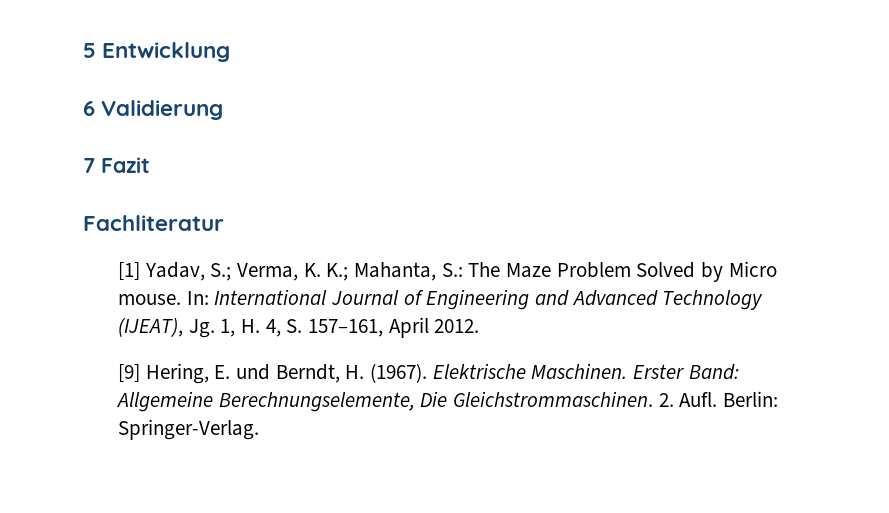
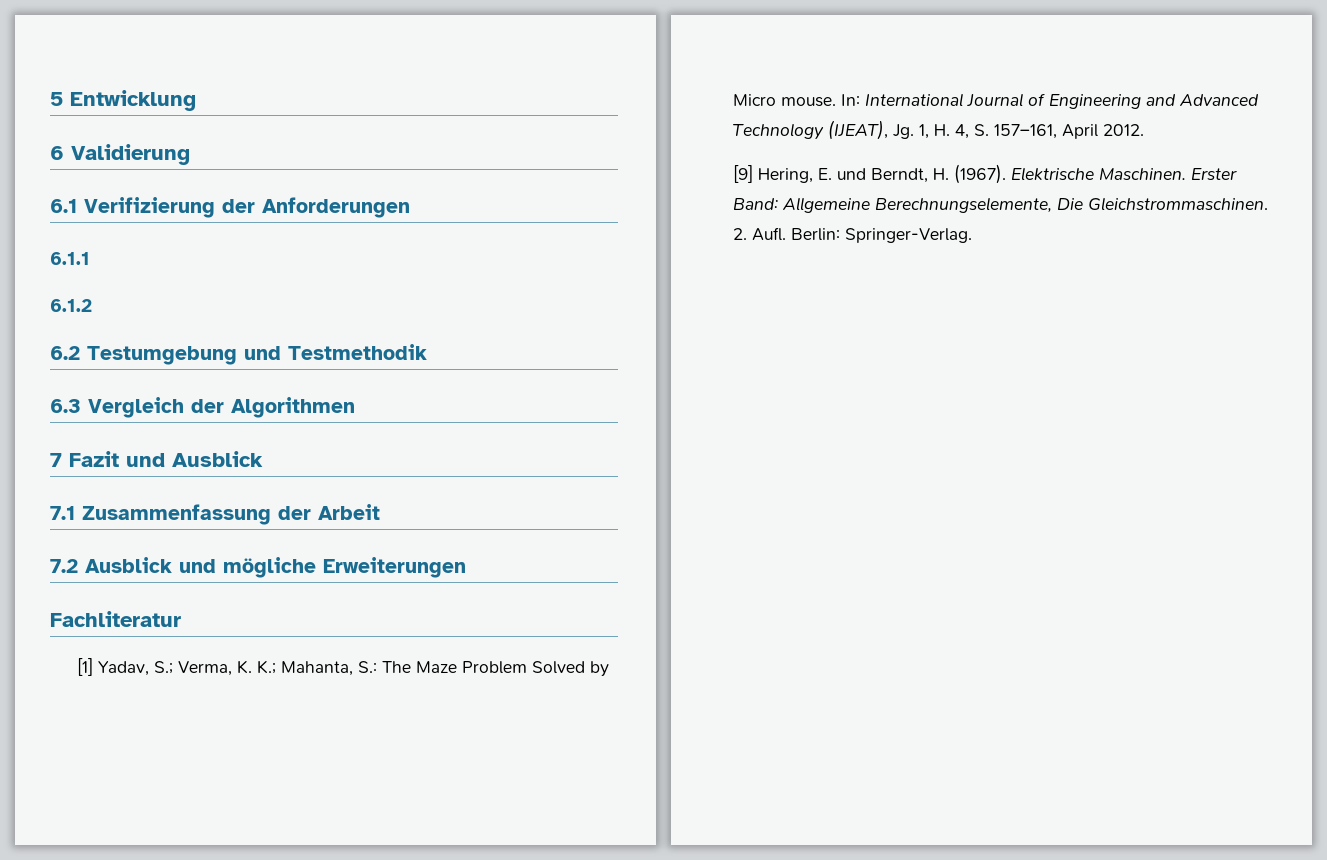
[83,157,150,173] 7 Fazit -> [50,197,410,218] [50,252,90,265] [50,299,92,312] [50,344,427,365] [50,397,355,418] [50,451,263,467] [50,504,380,525] [50,557,466,578] 6.1 Verifizierung der Anforderungen // 6.1.1 // 6.1.2 // 6.2 Testumgebung und Testmethodik // 6.3 Vergleich der Algorithmen // 7 Fazit und Ausblick // 7.1 Zusammenfassung der Arbeit // 7.2 Ausblick und mögliche Erweiterungen

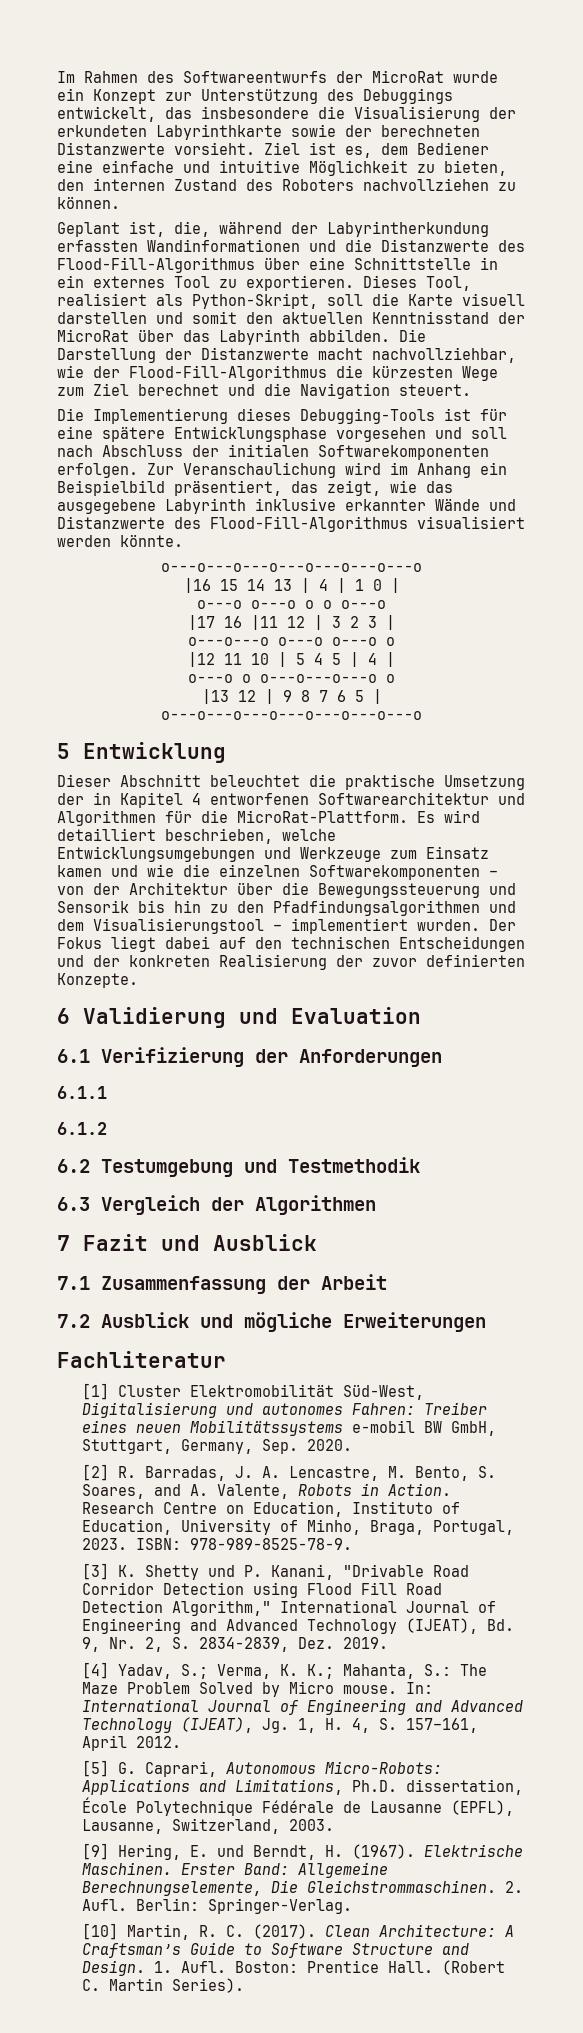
[50,90,196,111] 5 Entwicklung -> [57,70,498,83] [57,88,453,104] [57,106,516,122] [57,124,480,140] [57,142,489,158] [57,160,507,176] [57,178,516,191] [57,196,120,209] [57,221,489,237] [57,239,525,252] [57,257,498,273] [57,275,471,291] [57,293,525,309] [57,311,525,324] [57,329,426,345] [57,347,516,363] [57,365,498,381] [57,383,471,399] [57,408,507,424] [57,426,507,442] [57,444,489,460] [57,462,507,478] [57,480,453,496] [57,498,516,514] [57,516,525,532] [57,534,183,547] [161,563,422,572] [183,578,400,593] [197,600,386,609] [188,615,395,630] [188,637,395,646] [188,652,395,667] [188,674,395,683] [201,689,382,704] [161,711,422,720] [57,742,226,763] [57,774,525,790] [57,792,525,808] [57,810,480,826] [57,828,336,844] [57,846,489,862] [57,864,498,880] [57,882,516,898] [57,900,516,916] [57,918,516,934] [57,936,525,952] [57,954,525,970] [57,973,138,988] Im Rahmen des Softwareentwurfs der MicroRat wurde ein Konzept zur Unterstützung des Debuggings entwickelt, das insbesondere die Visualisierung der erkundeten Labyrinthkarte sowie der berechneten Distanzwerte vorsieht. Ziel ist es, dem Bediener eine einfache und intuitive Möglichkeit zu bieten, den internen Zustand des Roboters nachvollziehen zu können. // Geplant ist, die, während der Labyrintherkundung erfassten Wandinformationen und die Distanzwerte des Flood-Fill-Algorithmus über eine Schnittstelle in ein externes Tool zu exportieren. Dieses Tool, realisiert als Python-Skript, soll die Karte visuell darstellen und somit den aktuellen Kenntnisstand der MicroRat über das Labyrinth abbilden. Die Darstellung der Distanzwerte macht nachvollziehbar, wie der Flood-Fill-Algorithmus die kürzesten Wege zum Ziel berechnet und die Navigation steuert. // Die Implementierung dieses Debugging-Tools ist für eine spätere Entwicklungsphase vorgesehen und soll nach Abschluss der initialen Softwarekomponenten erfolgen. Zur Veranschaulichung wird im Anhang ein Beispielbild präsentiert, das zeigt, wie das ausgegebene Labyrinth inklusive erkannter Wände und Distanzwerte des Flood-Fill-Algorithmus visualisiert werden könnte. // o---o---o---o---o---o---o---o // |16 15 14 13 | 4 | 1 0 | // o---o o---o o o o---o // |17 16 |11 12 | 3 2 3 | // o---o---o o---o o---o o // |12 11 10 | 5 4 5 | 4 | // o---o o o---o---o---o o // |13 12 | 9 8 7 6 5 | // o---o---o---o---o---o---o---o // 5 Entwicklung // Dieser Abschnitt beleuchtet die praktische Umsetzung der in Kapitel 4 entworfenen Softwarearchitektur und Algorithmen für die MicroRat-Plattform. Es wird detailliert beschrieben, welche Entwicklungsumgebungen und Werkzeuge zum Einsatz kamen und wie die einzelnen Softwarekomponenten – von der Architektur über die Bewegungssteuerung und Sensorik bis hin zu den Pfadfindungsalgorithmen und dem Visualisierungstool – implementiert wurden. Der Fokus liegt dabei auf den technischen Entscheidungen und der konkreten Realisierung der zuvor definierten Konzepte.
(190, 154) none -> [239,1007,421,1024] und Evaluation
(94, 667) none -> [117,1384,424,1400] [81,1402,487,1418] [81,1420,496,1436] [81,1439,352,1454] [81,1464,496,1481] [81,1483,451,1499] [81,1501,460,1517] [81,1519,514,1535] [81,1538,352,1550] [81,1563,469,1580] [81,1582,442,1598] [81,1600,496,1616] [81,1618,514,1634] [81,1637,388,1652] [81,1662,109,1679] Cluster Elektromobilität Süd-West, Digitalisierung und autonomes Fahren: Treiber eines neuen Mobilitätssystems e-mobil BW GmbH, Stuttgart, Germany, Sep. 2020. // [2] R. Barradas, J. A. Lencastre, M. Bento, S. Soares, and A. Valente, Robots in Action. Research Centre on Education, Instituto of Education, University of Minho, Braga, Portugal, 2023. ISBN: 978-989-8525-78-9. // [3] K. Shetty und P. Kanani, "Drivable Road Corridor Detection using Flood Fill Road Detection Algorithm," International Journal of Engineering and Advanced Technology (IJEAT), Bd. 9, Nr. 2, S. 2834-2839, Dez. 2019. // [4]
(1145, 130) none -> [81,1760,442,1777] [81,1779,523,1795] [81,1797,514,1816] [81,1818,334,1834] // [5] G. Caprari, Autonomous Micro-Robots: Applications and Limitations, Ph.D. dissertation, École Polytechnique Fédérale de Lausanne (EPFL), Lausanne, Switzerland, 2003.
(973, 235) none -> [81,1923,514,1940] [81,1942,469,1958] [81,1960,505,1976] [81,1978,244,1993] // [10] Martin, R. C. (2017). Clean Architecture: A Craftsman’s Guide to Software Structure and Design. 1. Aufl. Boston: Prentice Hall. (Robert C. Martin Series).

